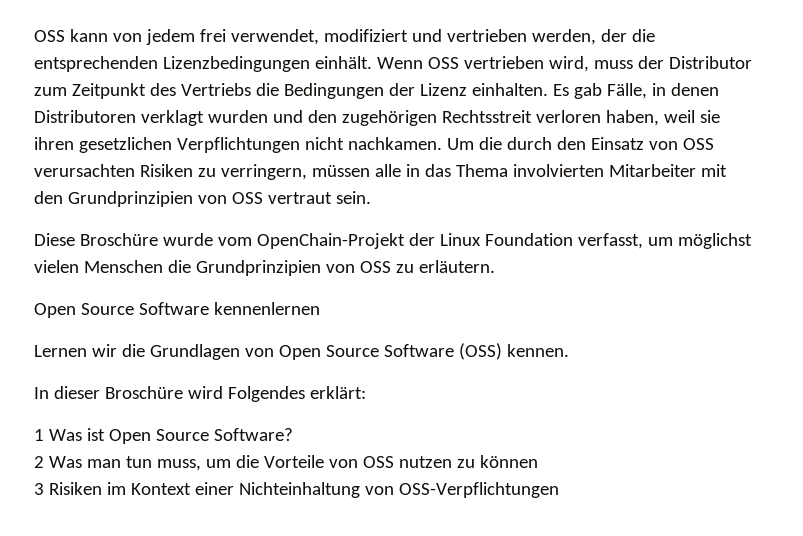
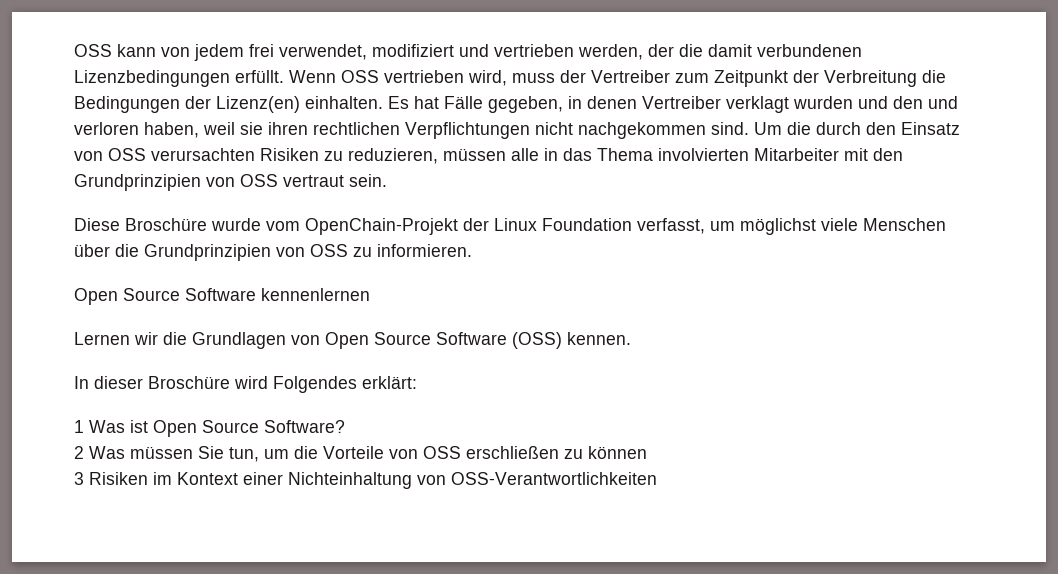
[34,56,372,72] entsprechenden Lizenzbedingungen einhält. -> [708,44,862,57] [74,70,284,87] damit verbundenen Lizenzbedingungen erfüllt.
[668,56,752,69] Distributor -> [591,70,670,83] Vertreiber
[149,83,251,96] des Vertriebs -> [793,70,917,87] der Verbreitung
[419,83,467,96] Lizenz -> [216,96,300,113] Lizenz(en)
[573,83,647,99] gab Fälle, -> [414,96,563,113] hat Fälle gegeben,
[34,110,136,123] Distributoren -> [642,96,721,109] Vertreiber
[341,110,532,126] zugehörigen Rechtsstreit -> [928,96,958,109] und
[78,137,172,153] gesetzlichen -> [313,122,400,135] rechtlichen
[347,137,442,150] nachkamen. -> [578,122,749,139] nachgekommen sind.
[220,164,307,180] verringern, -> [348,148,438,164] reduzieren,
[34,260,163,273] vielen Menschen -> [821,218,946,231] [74,244,110,257] viele Menschen über
[418,260,495,273] erläutern. -> [377,244,472,257] informieren.
[86,456,201,471] man tun muss, -> [130,446,259,462] müssen Sie tun,
[398,456,452,468] nutzen -> [466,446,559,459] erschließen
[398,482,559,498] OSS-Verpflichtungen -> [451,472,657,485] OSS-Verantwortlichkeiten

